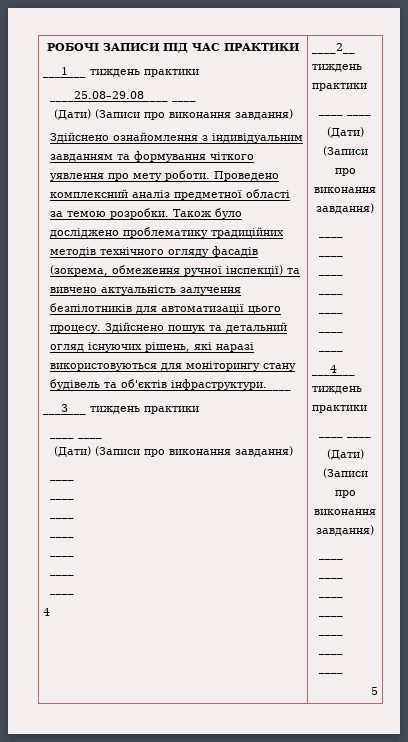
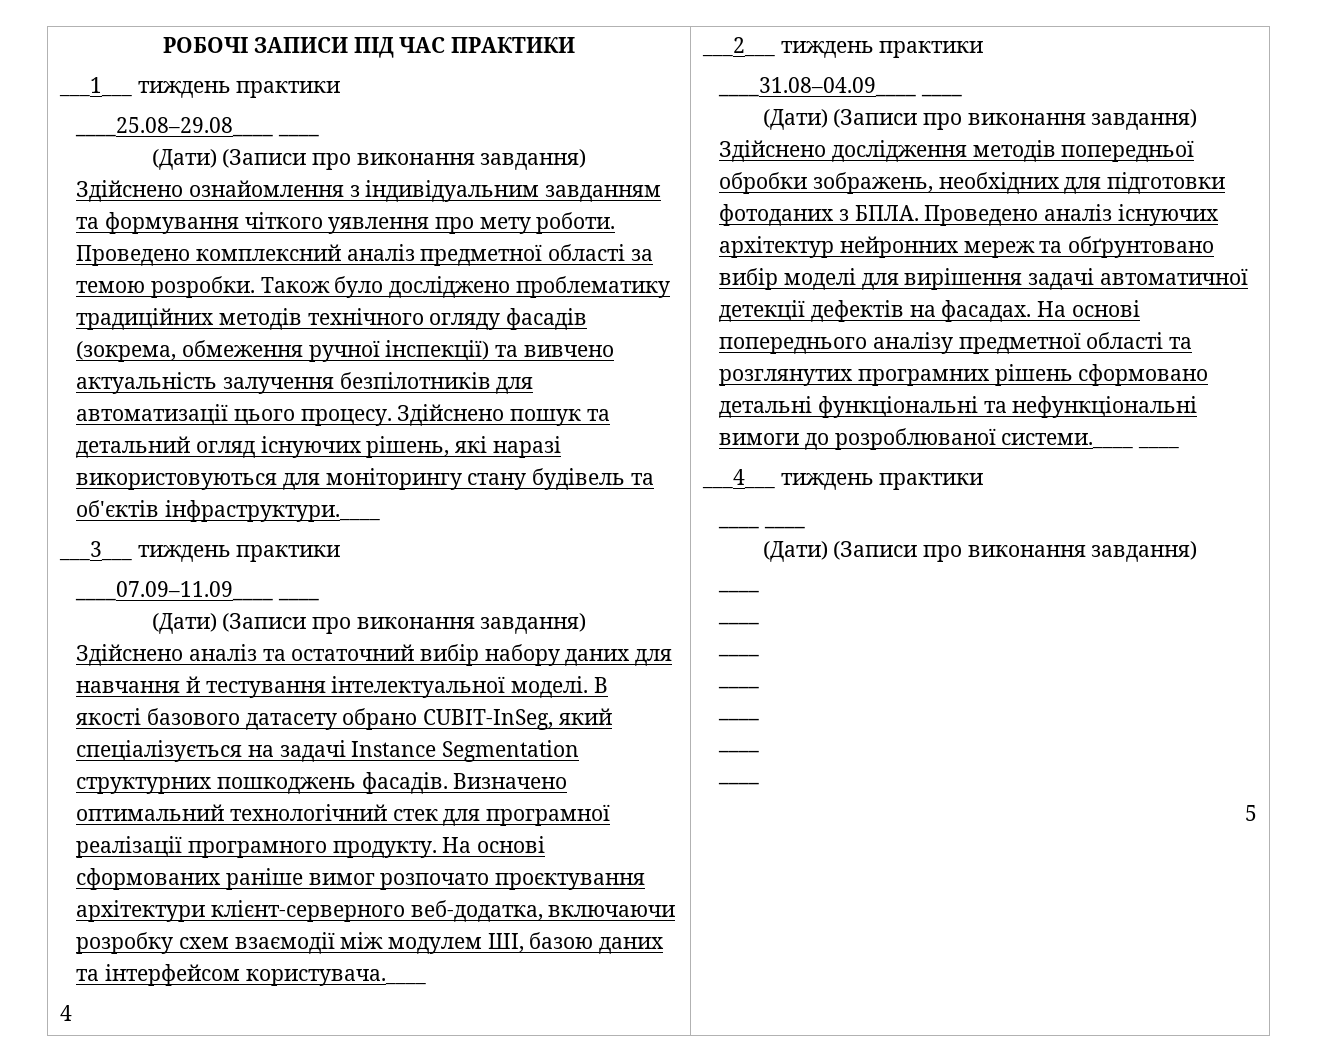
[50,436,103,439] [53,446,293,457] [50,478,75,481] [50,497,75,500] [50,516,75,519] [50,535,75,538] [50,554,75,557] [50,573,75,576] [50,592,75,595] ____ ____ // (Дати) (Записи про виконання завдання) // ____ // ____ // ____ // ____ // ____ // ____ // ____ -> [75,581,319,601] [151,613,587,634] [76,644,672,666] [76,676,608,698] [76,708,612,730] [76,740,579,762] [76,772,568,794] [76,804,610,826] [76,836,545,858] [76,868,645,890] [76,900,676,922] [76,932,664,954] [76,964,426,986] ____07.09–11.09____ ____ // (Дати) (Записи про виконання завдання) // Здійснено аналіз та остаточний вибір набору даних для навчання й тестування інтелектуальної моделі. В якості базового датасету обрано CUBIT-InSeg, який спеціалізується на задачі Instance Segmentation структурних пошкоджень фасадів. Визначено оптимальний технологічний стек для програмної реалізації програмного продукту. На основі сформованих раніше вимог розпочато проєктування архітектури клієнт-серверного веб-додатка, включаючи розробку схем взаємодії між модулем ШІ, базою даних та інтерфейсом користувача.____
[311,43,355,54] [311,64,362,72] [311,83,367,91] [319,113,372,116] [326,127,364,138] [322,146,368,156] [334,168,356,176] [314,187,376,193] [316,203,374,214] [319,235,344,238] [319,254,344,257] [319,273,344,276] [319,292,344,295] [319,311,344,314] [319,330,344,333] ____2__ тиждень практики // ____ ____ // (Дати) (Записи про виконання завдання) // ____ // ____ // ____ // ____ // ____ // ____ // -> [701,37,984,58] [718,77,962,97] [762,109,1198,130] [719,140,1195,162] [719,172,1225,194] [719,204,1219,226] [719,236,1214,258] [719,268,1248,290] [719,300,1140,322] [719,332,1192,354] [719,364,1209,386] [719,396,1198,418] [719,428,1134,450] ___2___ тиждень практики // ____31.08–04.09____ ____ // (Дати) (Записи про виконання завдання) // Здійснено дослідження методів попередньої обробки зображень, необхідних для підготовки фотоданих з БПЛА. Проведено аналіз існуючих архітектур нейронних мереж та обґрунтовано вибір моделі для вирішення задачі автоматичної детекції дефектів на фасадах. На основі попереднього аналізу предметної області та розглянутих програмних рішень сформовано детальні функціональні та нефункціональні вимоги до розроблюваної системи.____

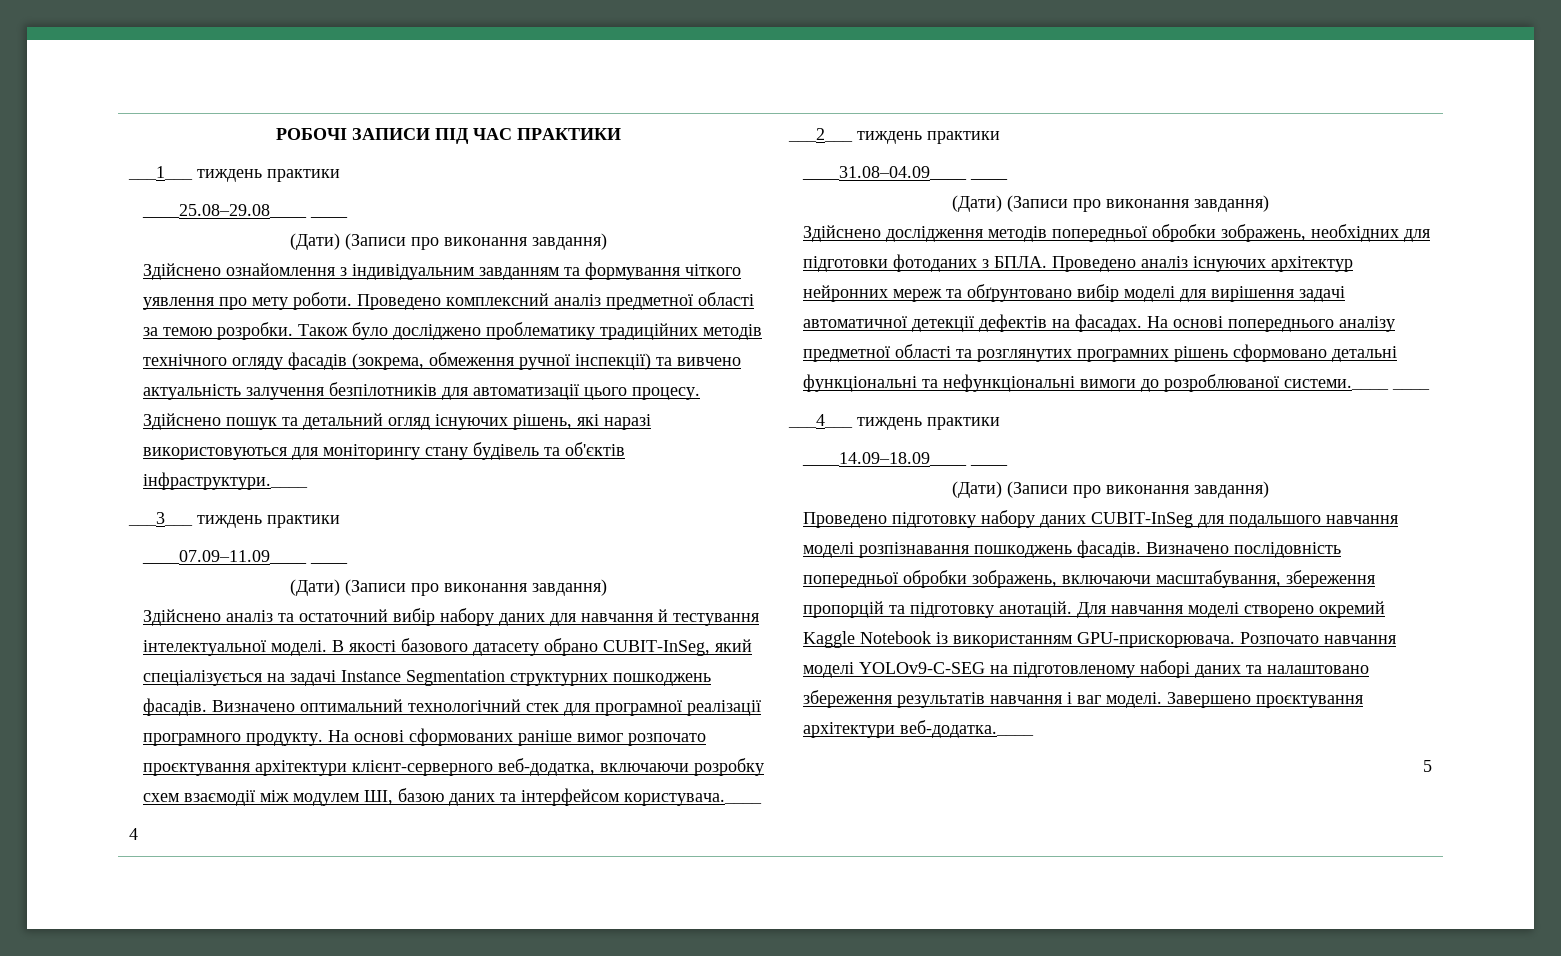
[718,525,805,529] [762,541,1198,562] [718,589,760,593] [718,621,760,625] [718,653,760,657] [718,685,760,689] [718,717,760,721] [718,749,760,753] [718,781,760,785] ____ ____ // (Дати) (Записи про виконання завдання) // ____ // ____ // ____ // ____ // ____ // ____ // ____ -> [802,452,1009,466] [951,481,1269,498] [803,510,1399,528] [803,540,1342,558] [803,570,1376,588] [803,601,1386,618] [803,631,1397,648] [803,660,1370,678] [803,690,1364,708] [803,720,1035,738] ____14.09–18.09____ ____ // (Дати) (Записи про виконання завдання) // Проведено підготовку набору даних CUBIT-InSeg для подальшого навчання моделі розпізнавання пошкоджень фасадів. Визначено послідовність попередньої обробки зображень, включаючи масштабування, збереження пропорцій та підготовку анотацій. Для навчання моделі створено окремий Kaggle Notebook із використанням GPU-прискорювача. Розпочато навчання моделі YOLOv9-C-SEG на підготовленому наборі даних та налаштовано збереження результатів навчання і ваг моделі. Завершено проєктування архітектури веб-додатка.____

